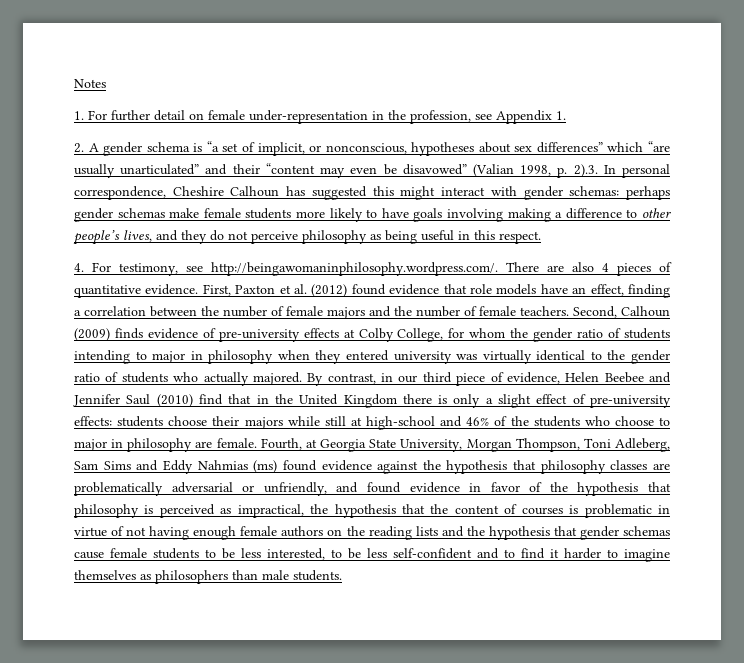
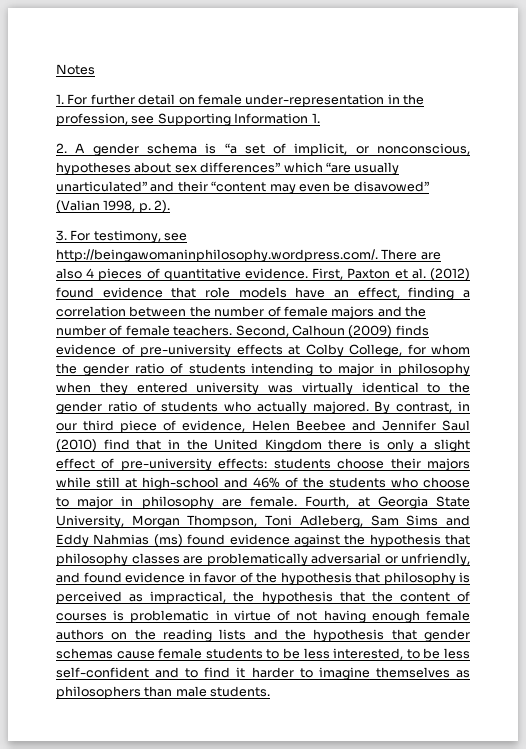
[496,110,552,124] Appendix -> [157,113,309,126] Supporting Information
[573,164,670,178] [74,186,671,200] [74,208,672,222] [73,230,541,245] [74,263,84,272] 2).3. In personal correspondence, Cheshire Calhoun has suggested this might interact with gender schemas: perhaps gender schemas make female students more likely to have goals involving making a difference to other people’s lives, and they do not perceive philosophy as being useful in this respect. // 4. -> [154,200,171,213] [56,230,67,241] 2). // 3.

